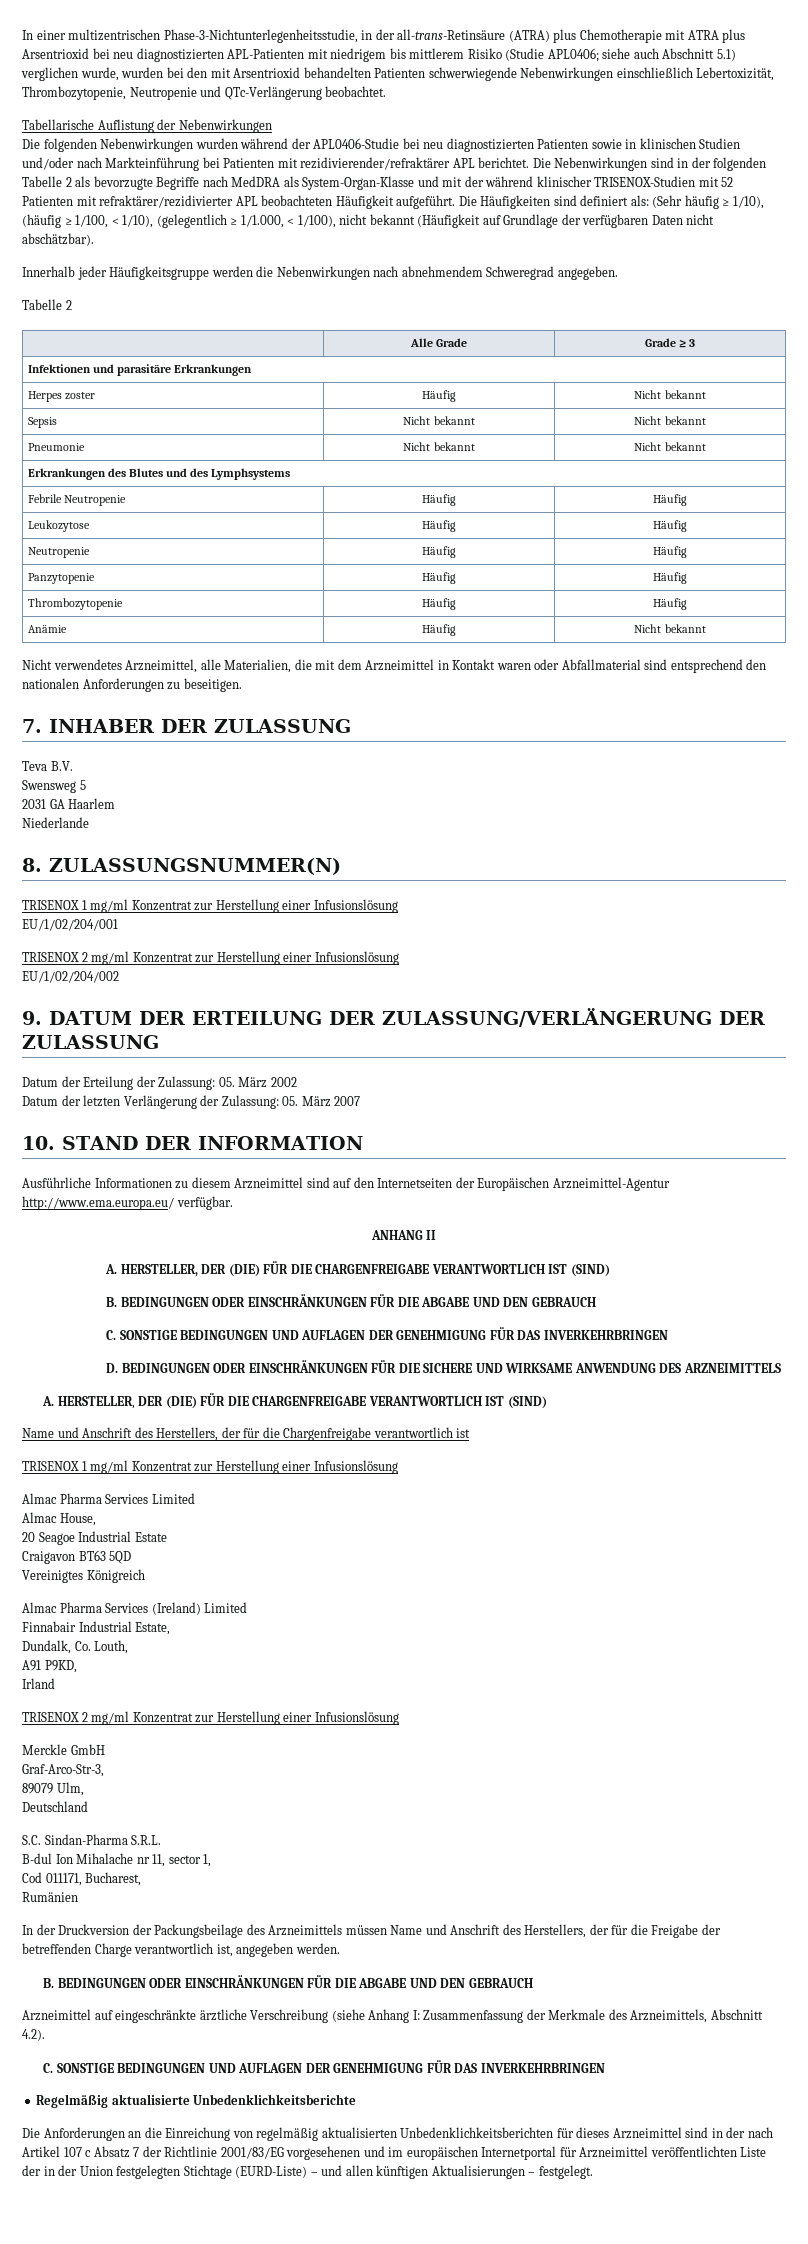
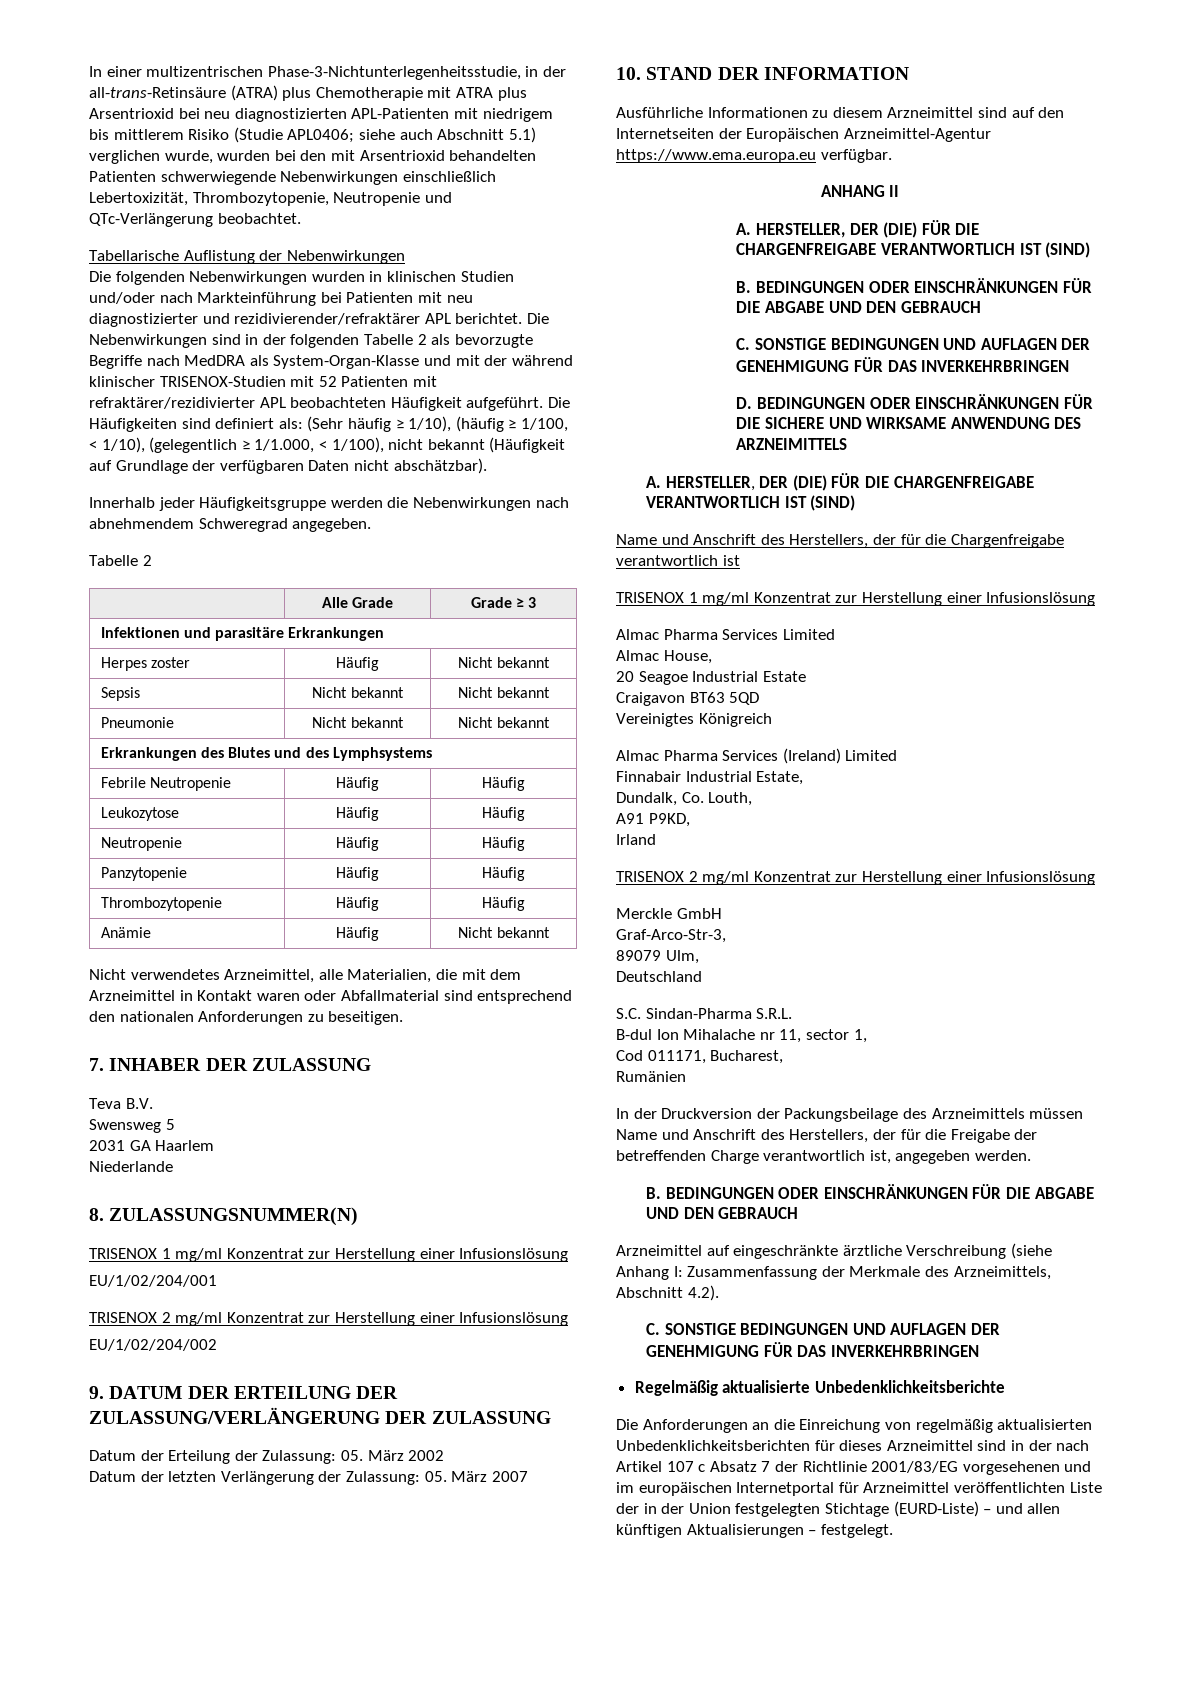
[240,138,622,152] während der APL0406-Studie bei neu diagnostizierten Patienten sowie -> (365, 276) none
(298, 163) none -> [446,295,473,303] [89,313,230,327] neu diagnostizierter und
[22,1196,174,1210] http://www.ema.europa.eu/ -> [616,149,816,163] https://www.ema.europa.eu

